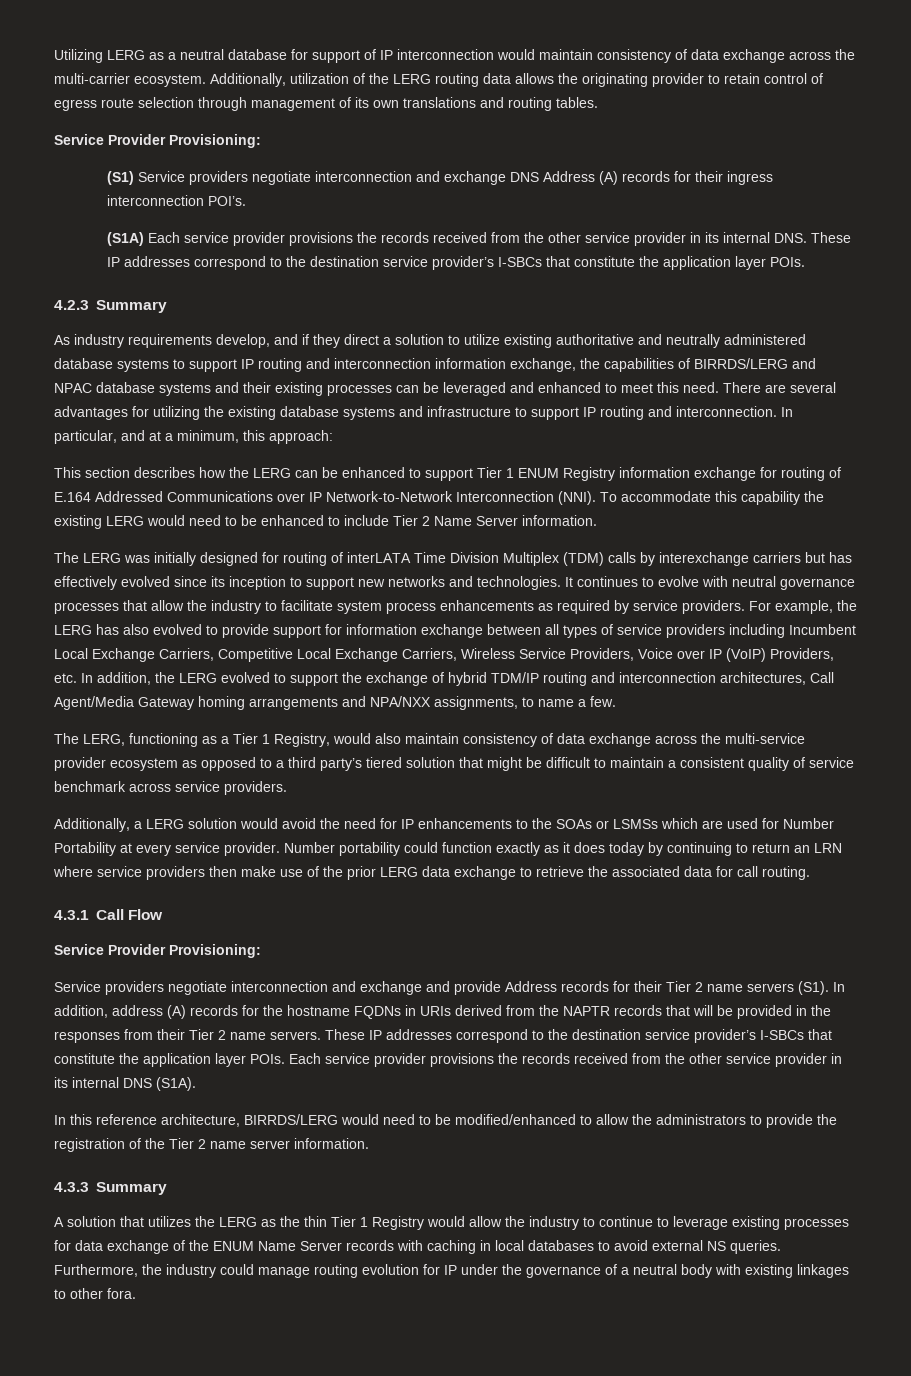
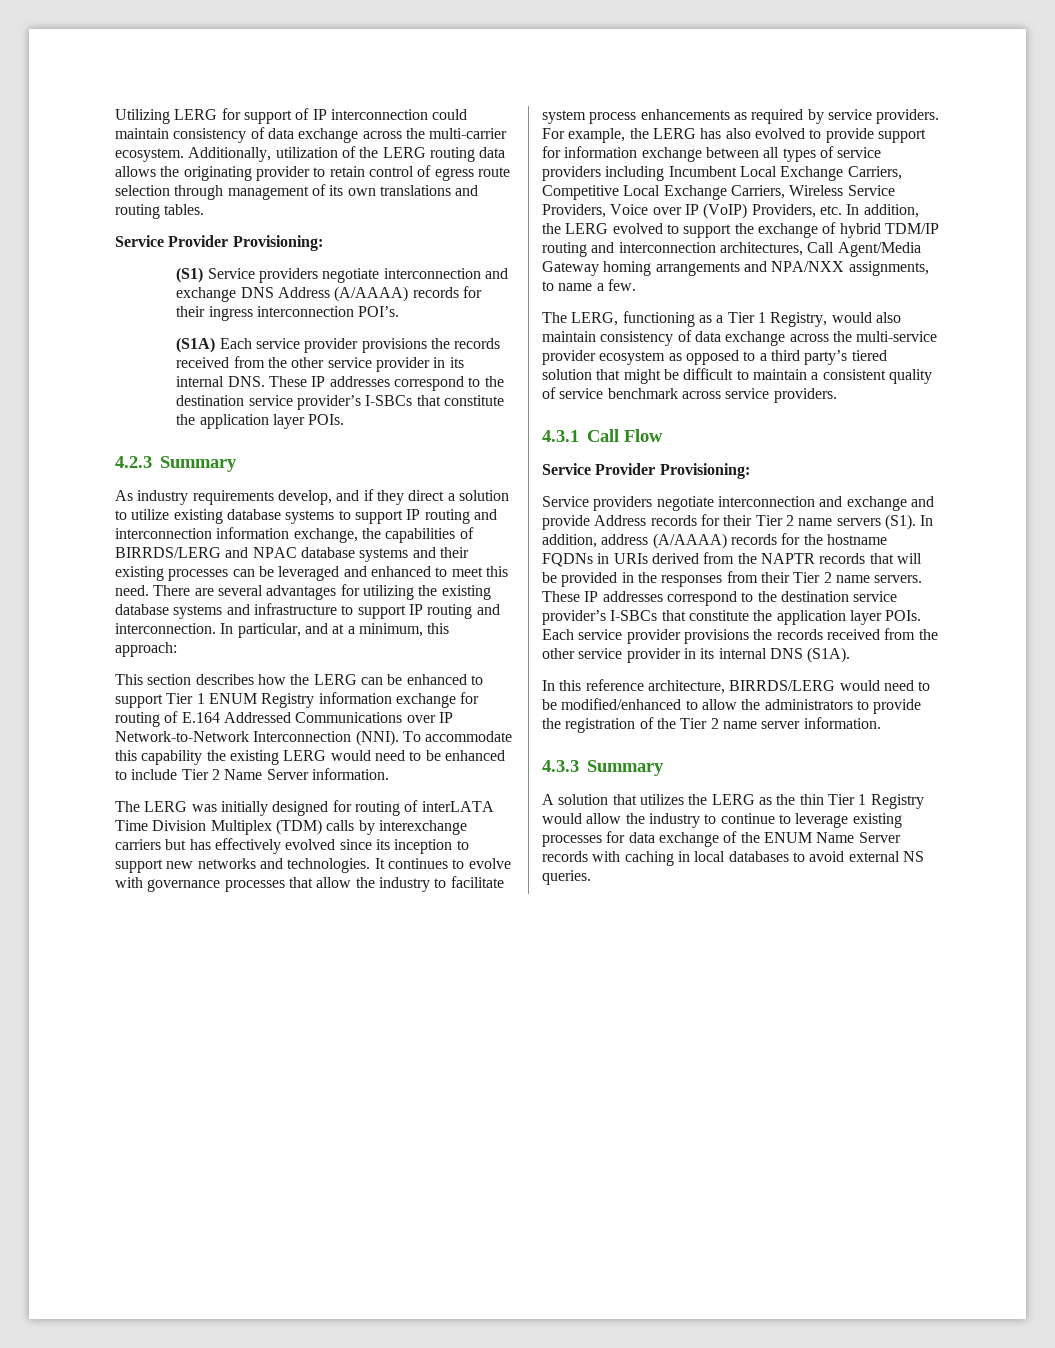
[149,49,287,60] as a neutral database -> (218, 114) none
[497,49,535,60] would -> [432,109,468,120] could
[599,171,619,185] (A) -> [334,286,409,302] (A/AAAA)
[556,334,806,348] authoritative and neutrally administered -> (223, 516) none
[732,576,776,587] neutral -> (143, 882) none
[54,818,834,832] [54,842,842,856] [53,866,810,880] // Additionally, a LERG solution would avoid the need for IP enhancements to the SOAs or LSMSs which are used for Number Portability at every service provider. Number portability could function exactly as it does today by continuing to return an LRN where service providers then make use of the prior LERG data exchange to retrieve the associated data for call routing. -> (837, 395) none
[167,1005,186,1019] (A) -> [652,533,727,549] (A/AAAA)
[54,1264,849,1278] [54,1288,136,1299] Furthermore, the industry could manage routing evolution for IP under the governance of a neutral body with existing linkages to other fora. -> (591, 877) none

